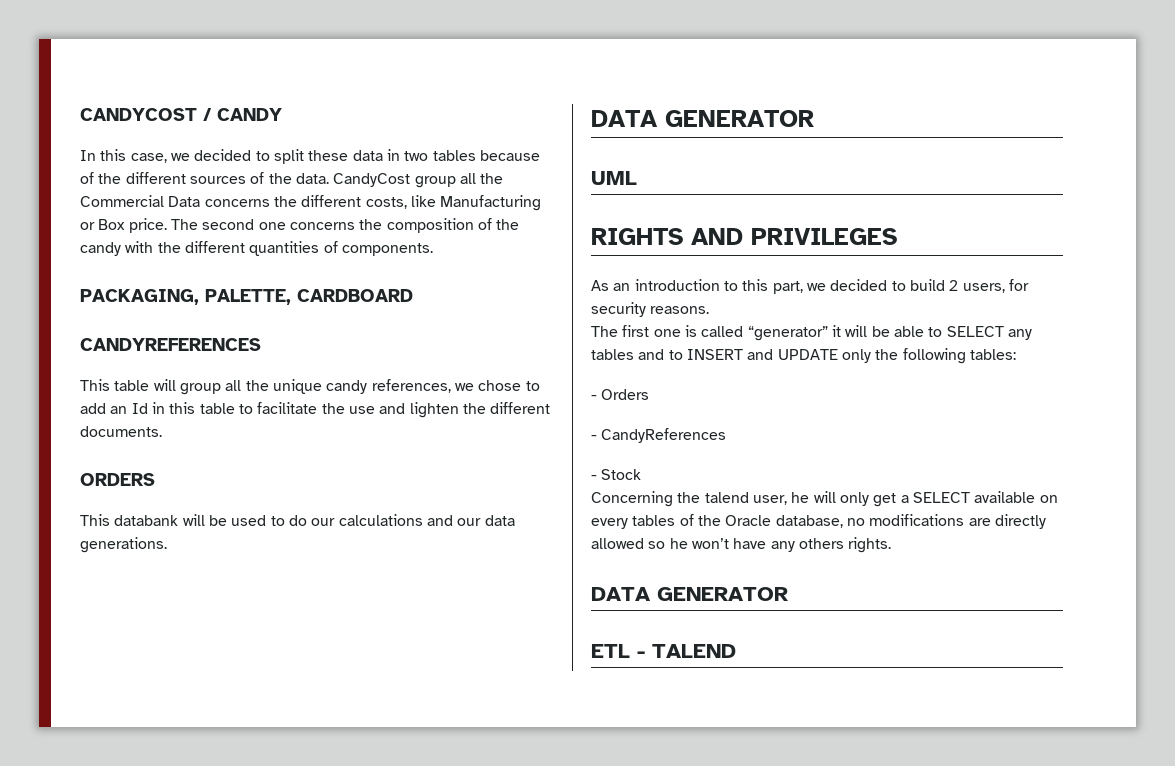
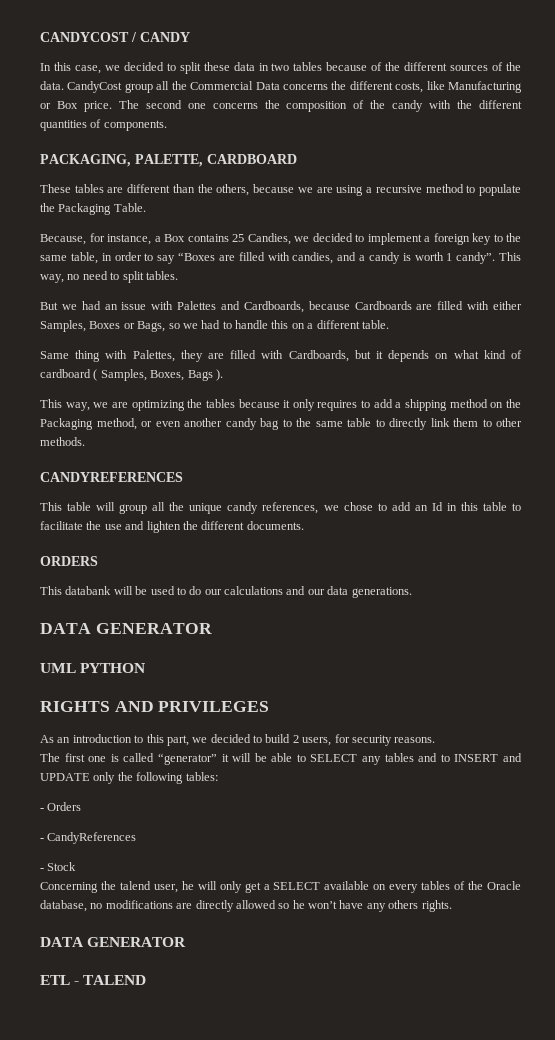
(413, 295) none -> [40,184,521,196] [40,203,146,215] [40,233,521,245] [40,252,521,264] [40,271,178,283] [40,301,522,313] [40,320,389,332] [40,350,522,362] [40,369,223,381] [40,399,521,411] [40,418,522,430] [40,437,85,446] // These tables are different than the others, because we are using a recursive method to populate the Packaging Table. // Because, for instance, a Box contains 25 Candies, we decided to implement a foreign key to the same table, in order to say “Boxes are filled with candies, and a candy is worth 1 candy”. This way, no need to split tables. // But we had an issue with Palettes and Cardboards, because Cardboards are filled with either Samples, Boxes or Bags, so we had to handle this on a different table. // Same thing with Palettes, they are filled with Cardboards, but it depends on what kind of cardboard ( Samples, Boxes, Bags ). // This way, we are optimizing the tables because it only requires to add a shipping method on the Packaging method, or even another candy bag to the same table to directly link them to other methods.
(637, 178) none -> [80,663,146,673] PYTHON

